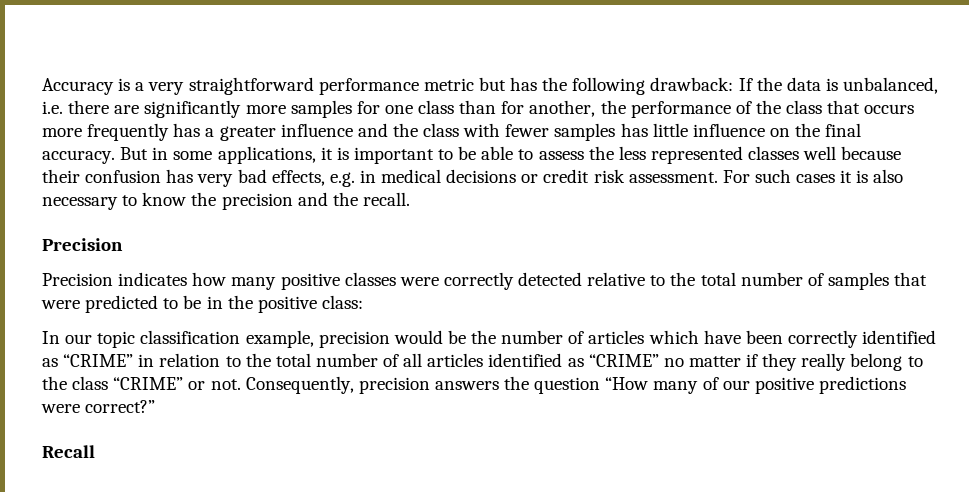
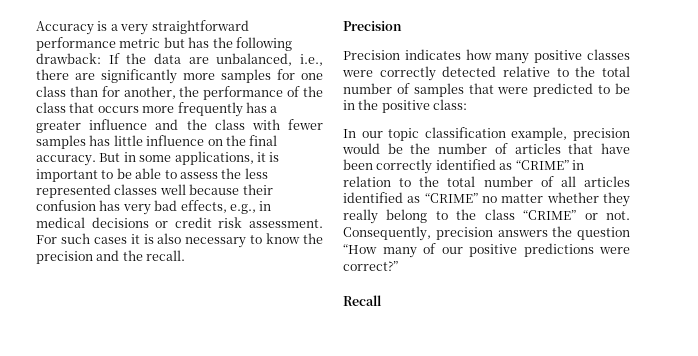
[825,77,939,94] [42,101,63,114] is unbalanced, i.e. -> [188,53,323,66] are unbalanced, i.e.,
[329,172,355,187] e.g. -> [229,204,256,214] e.g.,
[648,330,699,344] which -> [568,143,594,154] that
[746,354,759,367] if -> [546,192,599,203] whether

